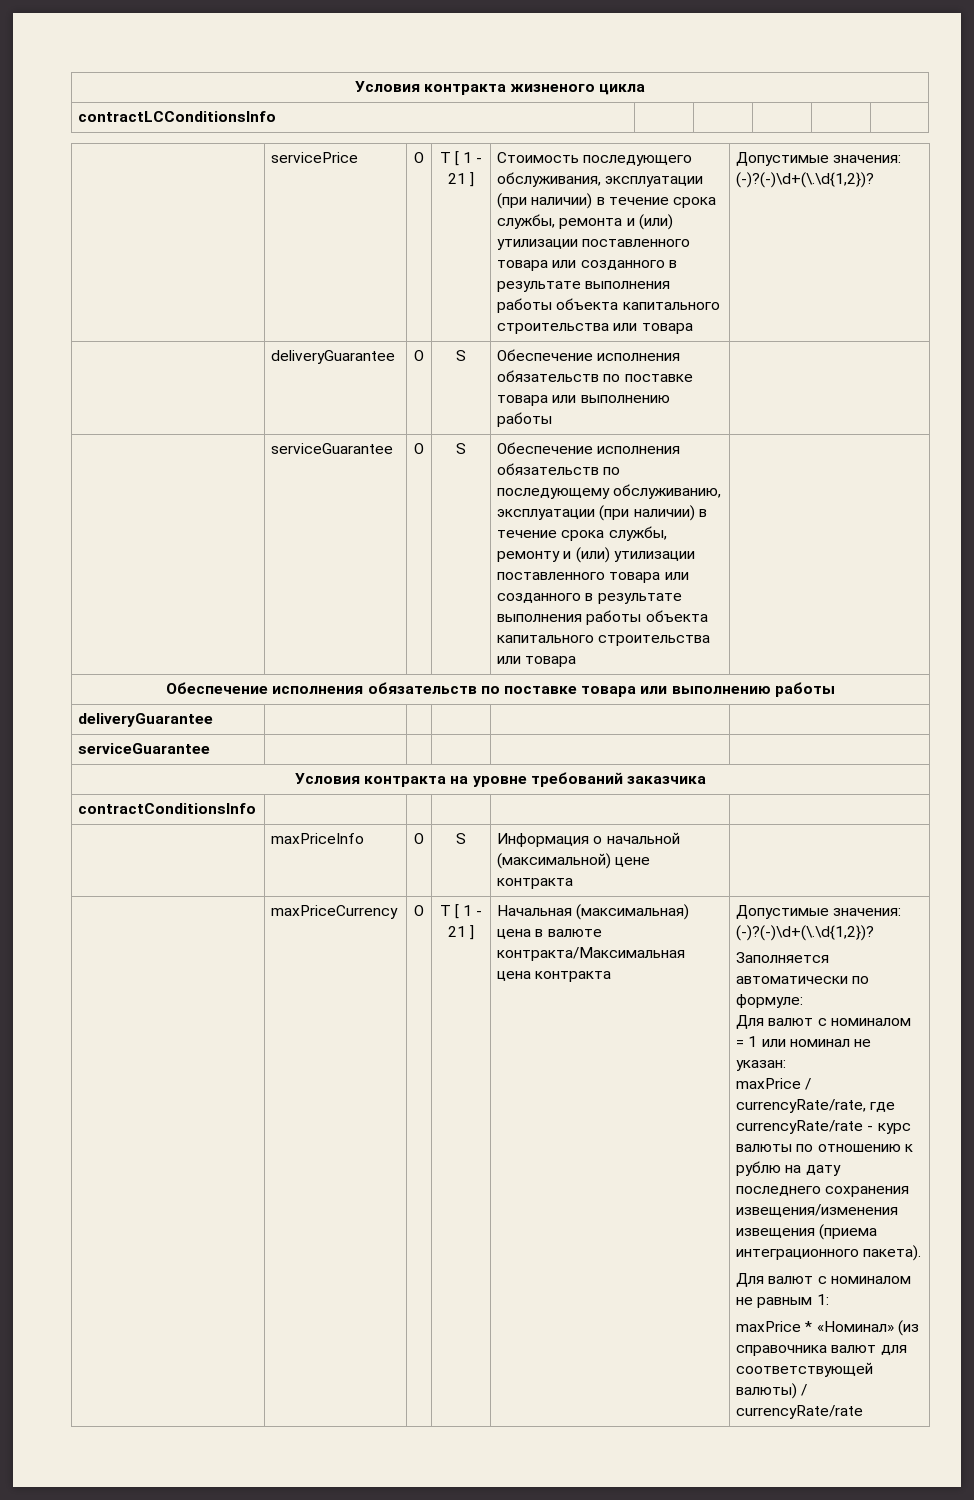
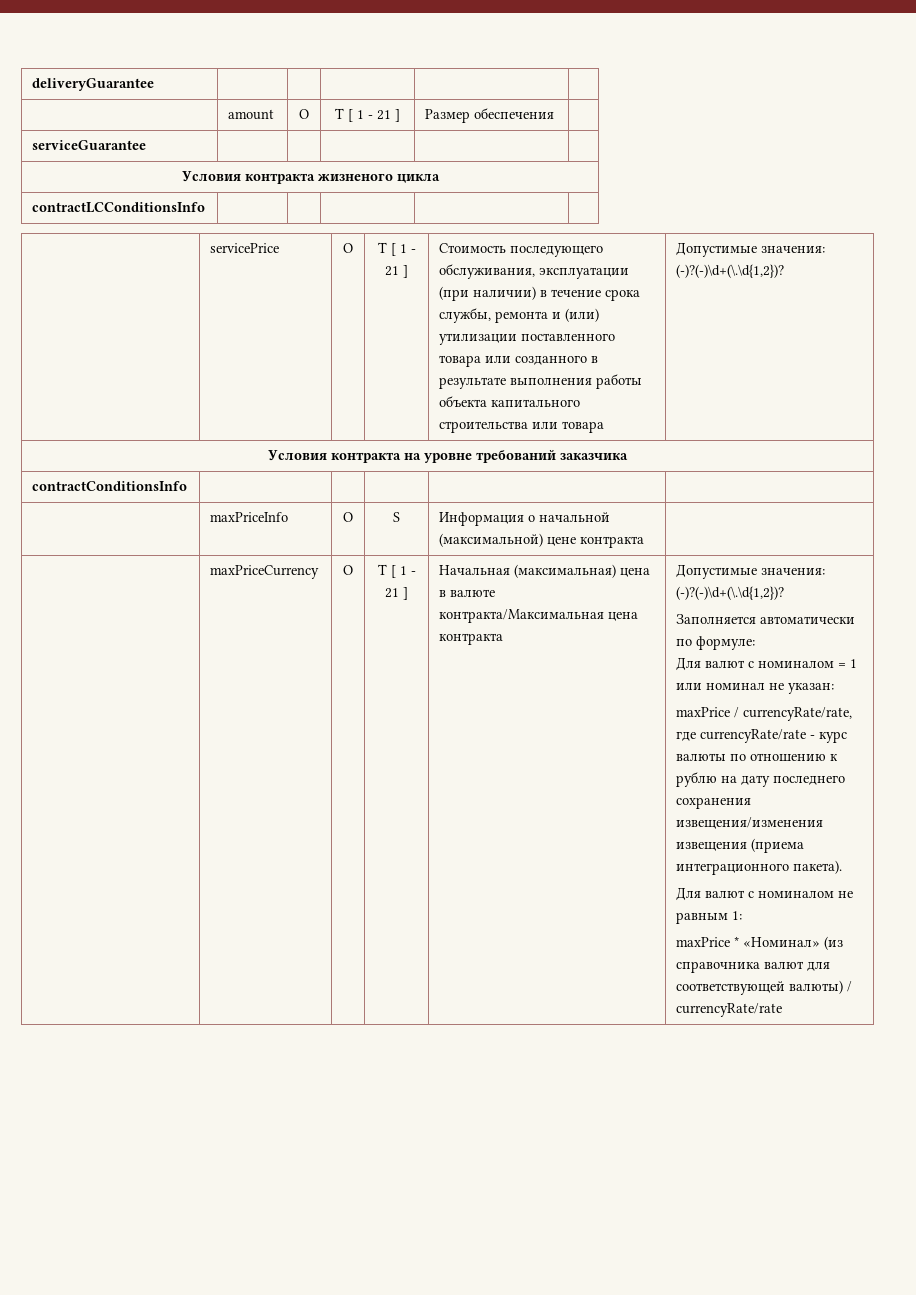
(354, 86) none -> [32,78,155,91] [228,109,275,120] [299,109,309,119] [335,108,400,122] [425,108,555,123] [32,140,147,150] deliveryGuarantee | | | | | // | amount | O | T [ 1 - 21 ] | Размер обеспечения | // serviceGuarantee | | | | | //
[271,350,396,364] [414,350,424,361] [456,350,466,361] [497,349,681,361] [497,370,693,382] [497,395,670,406] [497,412,553,427] [271,443,394,454] [414,443,424,454] [456,443,466,454] [497,442,681,454] [497,463,621,475] [497,484,722,499] [497,505,707,521] [497,526,667,541] [497,547,695,563] [497,572,689,583] [497,593,682,604] [497,610,708,625] [497,635,711,646] [497,656,577,667] [166,682,835,697] [78,713,214,727] [78,743,211,754] // | deliveryGuarantee | О | S | Обеспечение исполнения обязательств по поставке товара или выполнению работы | // | serviceGuarantee | О | S | Обеспечение исполнения обязательств по последующему обслуживанию, эксплуатации (при наличии) в течение срока службы, ремонту и (или) утилизации поставленного товара или созданного в результате выполнения работы объекта капитального строительства или товара | // Обеспечение исполнения обязательств по поставке товара или выполнению работы // deliveryGuarantee | | | | | // serviceGuarantee | | | | | -> (785, 271) none

